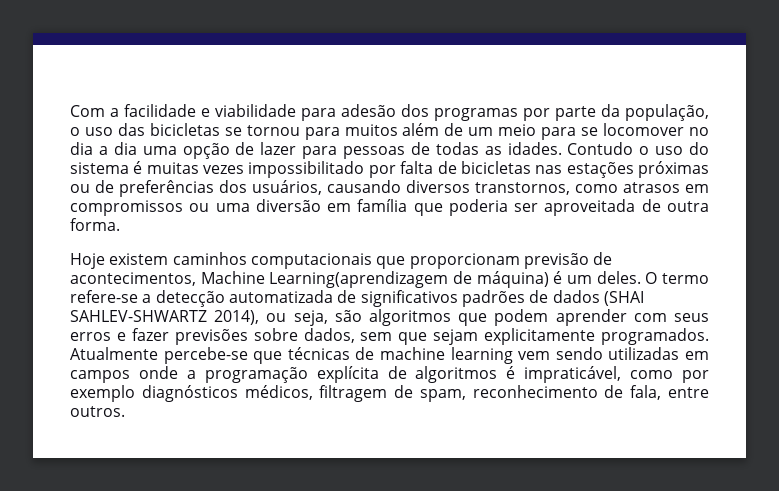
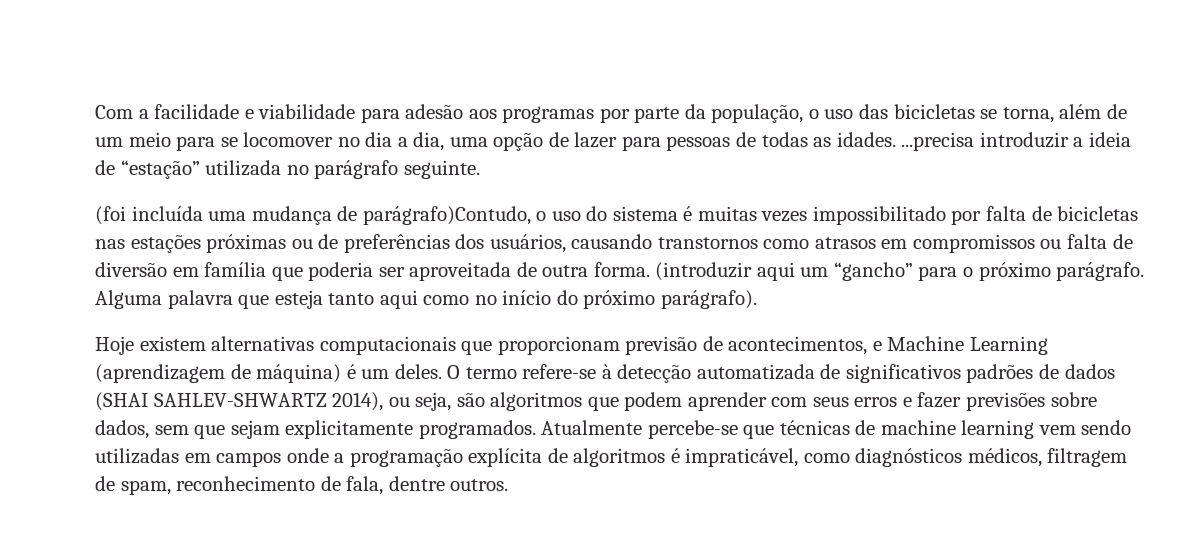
[401,104,429,117] dos -> [468,109,497,119] aos
[246,124,398,140] tornou para muitos -> [1002,107,1054,123] torna,
[113,142,137,155] dia -> [413,132,445,151] dia,
[567,142,634,155] Contudo -> [901,132,1131,151] [95,160,480,179] [95,206,531,225] ...precisa introduzir a ideia de “estação” utilizada no parágrafo seguinte. // (foi incluída uma mudança de parágrafo)Contudo,
[406,180,570,195] diversos transtornos, -> [657,237,758,249] transtornos
[215,203,250,212] uma -> [1067,234,1133,249] falta de
(120, 224) none -> [655,262,1145,281] [95,290,757,309] (introduzir aqui um “gancho” para o próximo parágrafo. Alguma palavra que esteja tanto aqui como no início do próximo parágrafo).
[172,252,247,265] caminhos -> [211,336,315,351] alternativas
[200,271,449,288] Machine Learning(aprendizagem -> [872,336,1048,355] [95,364,225,383] e Machine Learning (aprendizagem
[142,294,152,303] a -> [601,364,612,379] à
[682,370,710,383] [70,385,135,402] por exemplo -> (850, 458) none
[668,387,710,398] entre -> [388,476,445,491] dentre

